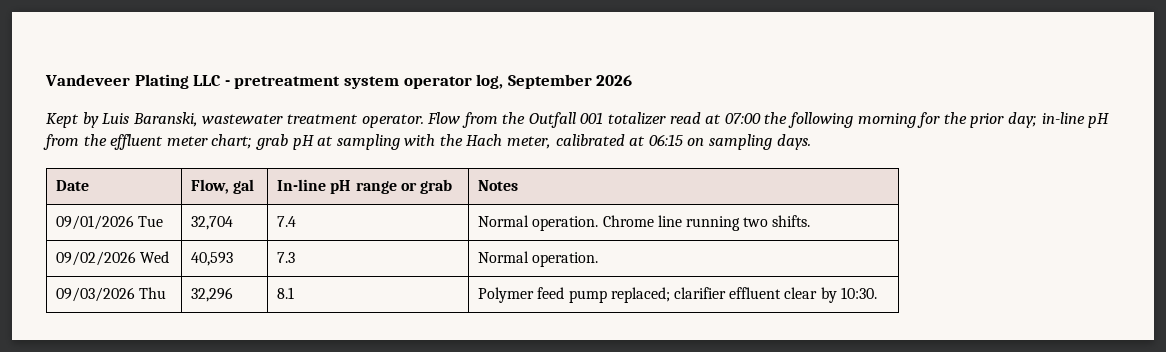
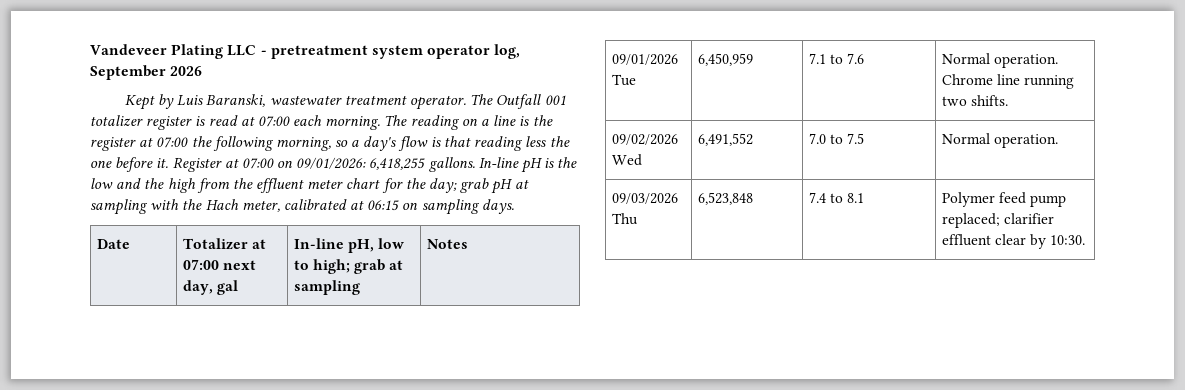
[427,112,526,128] Flow from the -> [470,94,494,105] The
(667, 118) none -> [146,116,206,130] register is
[764,112,1110,128] [43,134,253,150] the following morning for the prior day; in-line pH from the effluent meter chart; -> [293,115,553,130] [90,136,570,151] [90,157,578,173] [90,178,458,193] each morning. The reading on a line is the register at 07:00 the following morning, so a day's flow is that reading less the one before it. Register at 07:00 on 09/01/2026: 6,418,255 gallons. In-line pH is the low and the high from the effluent meter chart for the day;
[191,179,255,194] [277,179,452,194] Flow, gal | In-line pH range or grab -> [182,238,266,250] [182,259,256,270] [182,280,238,295] [293,238,405,253] [293,259,404,274] [293,280,360,295] Totalizer at 07:00 next day, gal | In-line pH, low to high; grab at sampling
[191,216,234,230] [277,216,297,227] 32,704 | 7.4 -> [697,53,753,66] [808,53,865,64] 6,450,959 | 7.1 to 7.6
[191,252,234,266] [277,252,296,263] 40,593 | 7.3 -> [697,133,753,146] [808,133,865,144] 6,491,552 | 7.0 to 7.5
[191,287,234,302] 32,296 | -> [697,192,753,205] [808,192,843,203] 6,523,848 | 7.4 to

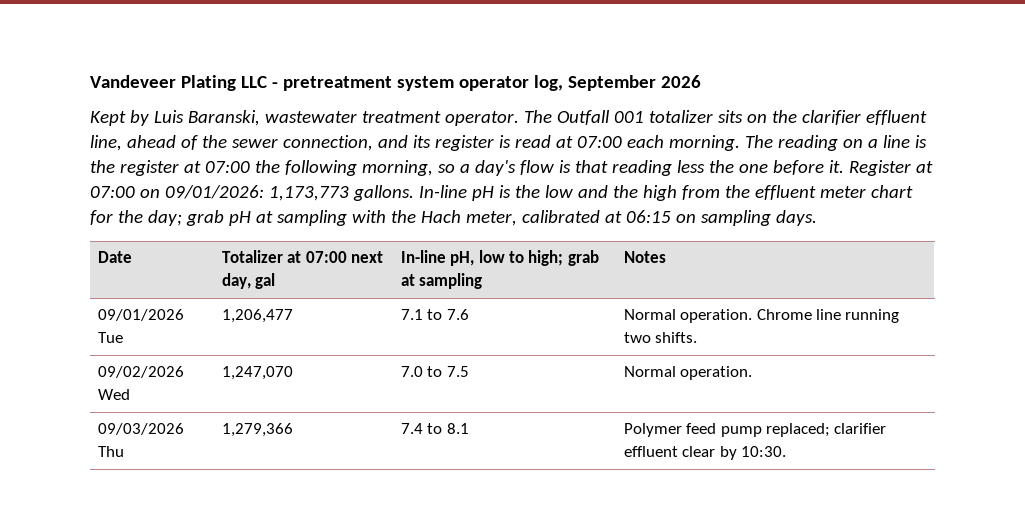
(143, 120) none -> [717,110,927,125] [90,135,431,151] sits on the clarifier effluent line, ahead of the sewer connection, and its
[369,158,426,170] 6,418,255 -> [268,186,349,201] 1,173,773
[697,53,753,66] 6,450,959 -> [221,309,293,323] 1,206,477
[697,133,753,146] 6,491,552 -> [221,366,293,380] 1,247,070
[697,192,753,205] 6,523,848 -> [221,423,293,437] 1,279,366

